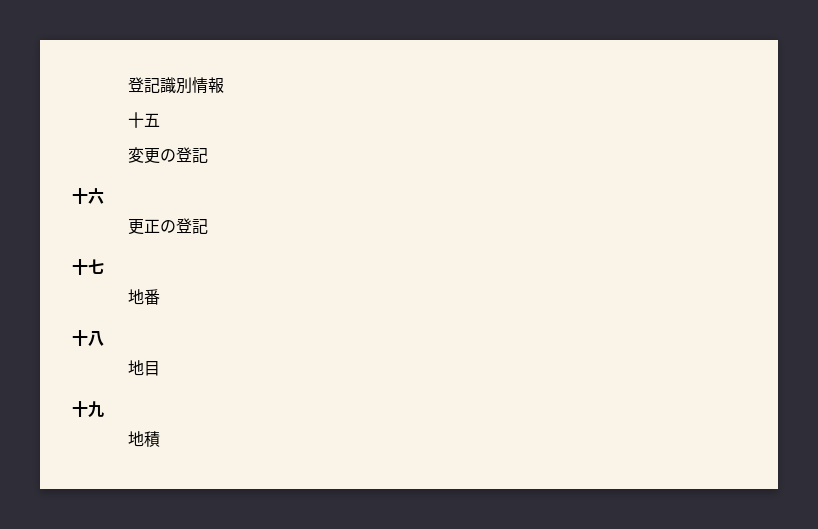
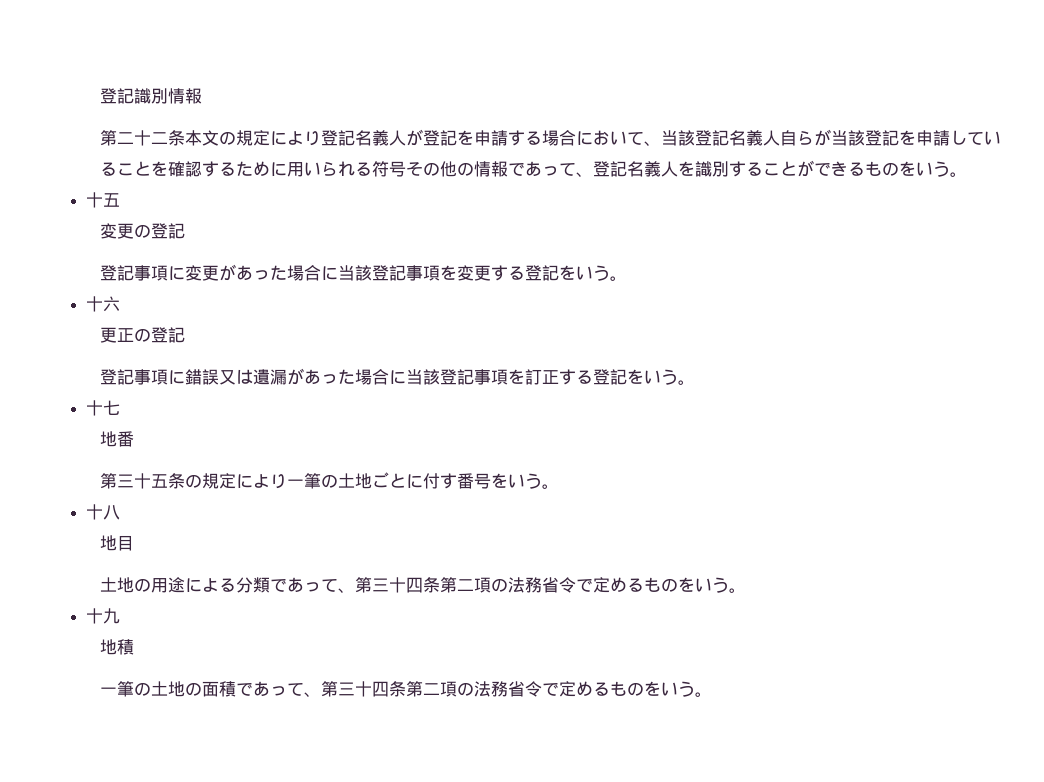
[128,112,161,128] [128,147,209,164] [72,188,104,204] [128,218,209,235] [72,259,104,275] [128,289,161,305] [72,330,104,346] [128,360,161,376] [72,401,104,418] [128,431,161,447] 十五 // 変更の登記 // 十六 // 更正の登記 // 十七 // 地番 // 十八 // 地目 // 十九 // 地積 -> [100,129,1002,146] [100,160,968,177] [86,192,121,208] [100,223,186,239] [100,264,628,281] [86,296,121,312] [100,327,186,343] [100,368,696,385] [86,400,121,416] [100,431,135,447] [100,472,560,489] [86,504,121,520] [100,535,135,551] [100,577,747,593] [86,608,121,624] [100,639,135,655] [100,681,713,697] 第二十二条本文の規定により登記名義人が登記を申請する場合において、当該登記名義人自らが当該登記を申請していることを確認するために用いられる符号その他の情報であって、登記名義人を識別することができるものをいう。 // 十五 // 変更の登記 // 登記事項に変更があった場合に当該登記事項を変更する登記をいう。 // 十六 // 更正の登記 // 登記事項に錯誤又は遺漏があった場合に当該登記事項を訂正する登記をいう。 // 十七 // 地番 // 第三十五条の規定により一筆の土地ごとに付す番号をいう。 // 十八 // 地目 // 土地の用途による分類であって、第三十四条第二項の法務省令で定めるものをいう。 // 十九 // 地積 // 一筆の土地の面積であって、第三十四条第二項の法務省令で定めるものをいう。

